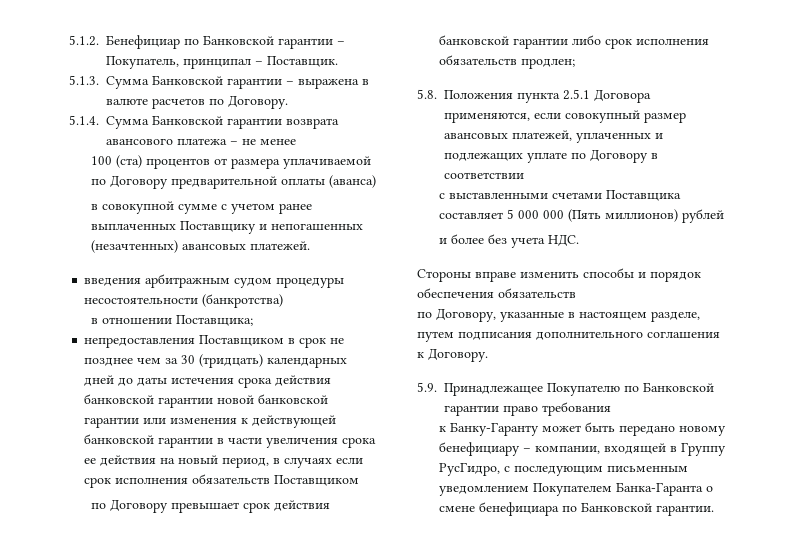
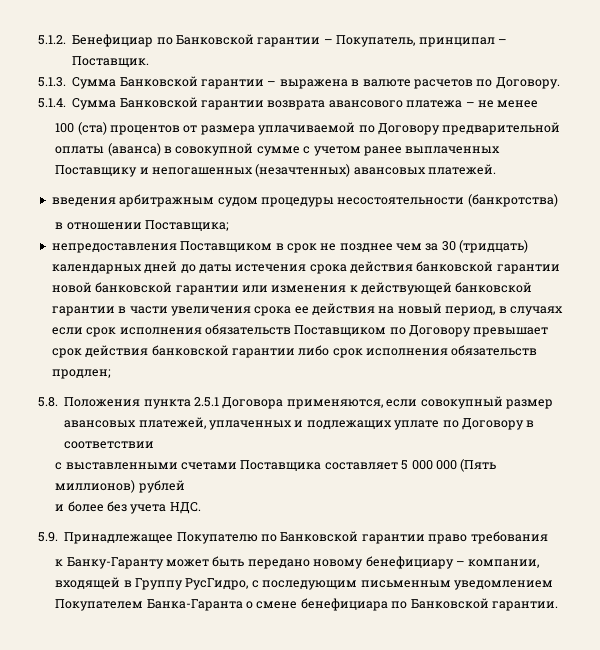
(376, 181) // -> (161, 149) none
(360, 480) // -> (387, 330) none
[417,268,701,282] [417,288,576,298] [417,308,700,322] [417,331,720,342] [417,348,488,362] // Стороны вправе изменить способы и порядок обеспечения обязательств // по Договору, указанные в настоящем разделе, путем подписания дополнительного соглашения к Договору. -> (201, 508) none

